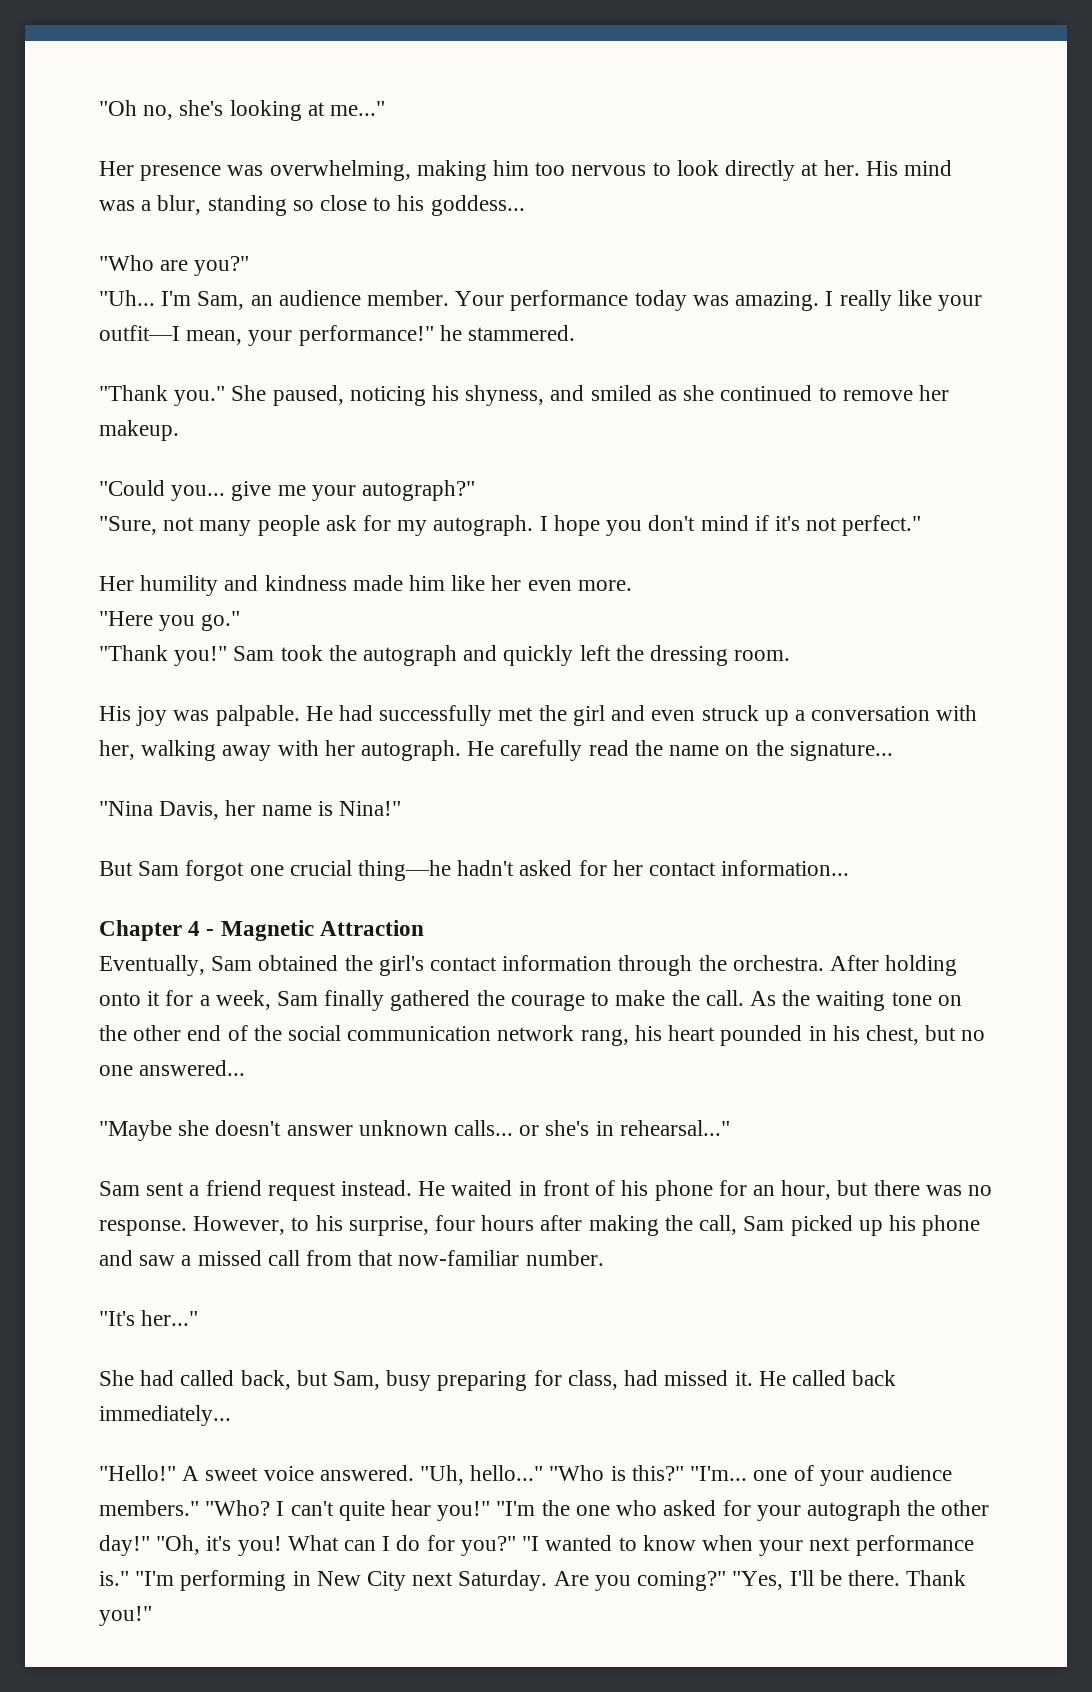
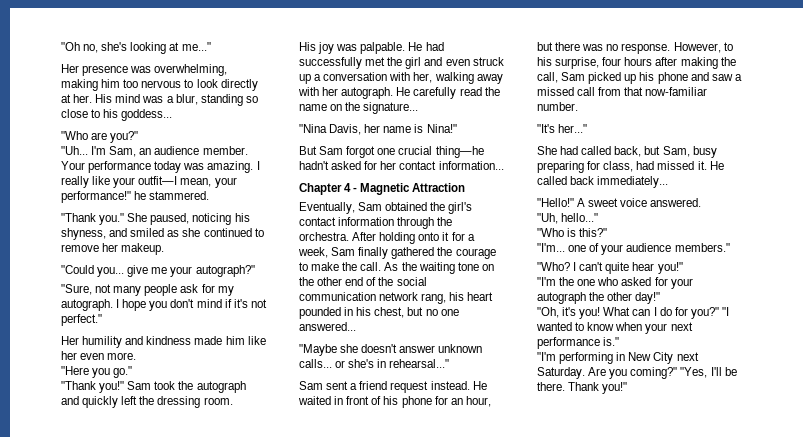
(414, 1473) none -> (702, 202) //
(544, 1473) none -> (599, 217) //
(684, 1473) none -> (608, 232) //
(199, 1508) none -> (730, 247) //
(491, 1511) none -> (683, 268) //
(150, 1545) none -> (661, 298) //
(129, 1578) none -> (620, 341) //

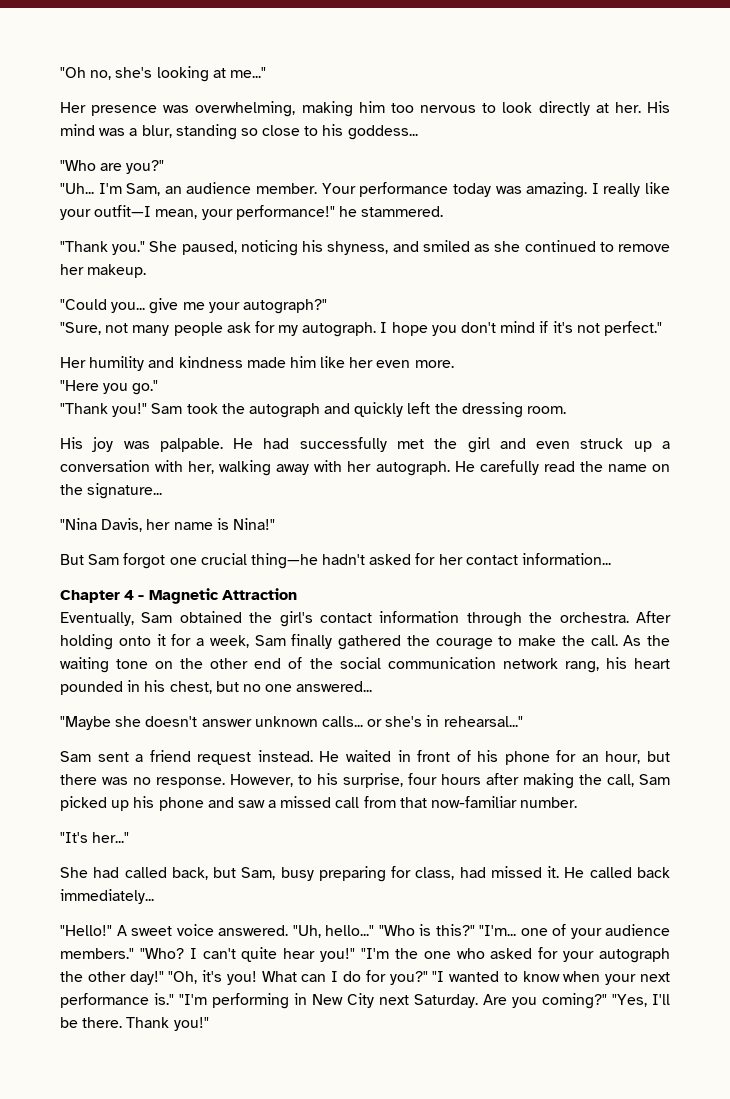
(702, 202) // -> (288, 930) none
(599, 217) // -> (374, 930) none
(608, 232) // -> (475, 930) none
(730, 247) // -> (134, 953) none
(683, 268) // -> (356, 955) none
(661, 298) // -> (164, 978) none
(620, 341) // -> (174, 999) none

